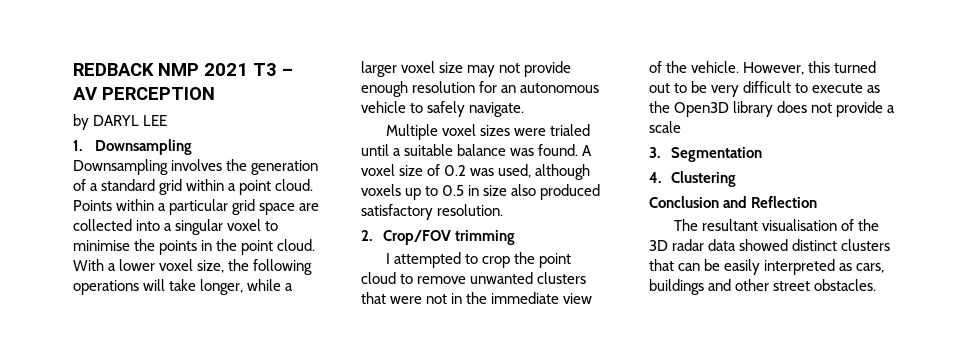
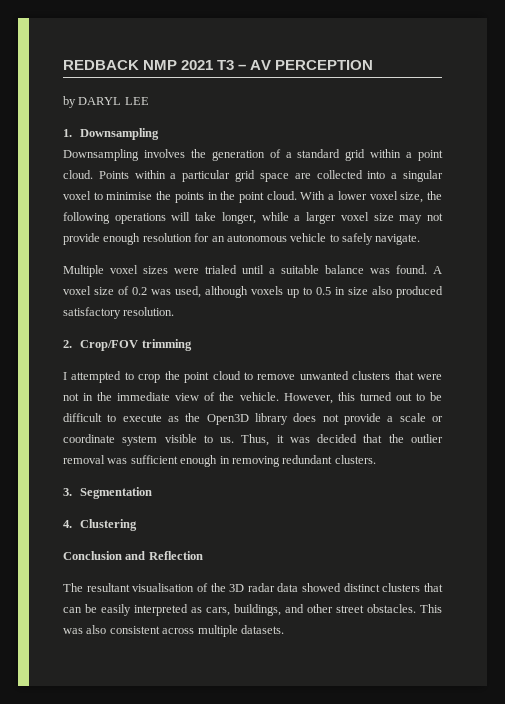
[711,85,740,97] very -> (443, 396) none
(681, 127) none -> [431,416,443,422] [63,434,443,446] [63,455,376,467] or coordinate system visible to us. Thus, it was decided that the outlier removal was sufficient enough in removing redundant clusters.
[649,279,704,295] buildings -> [234,604,281,616] buildings,
(877, 285) none -> [420,604,442,613] [63,625,284,637] This was also consistent across multiple datasets.

